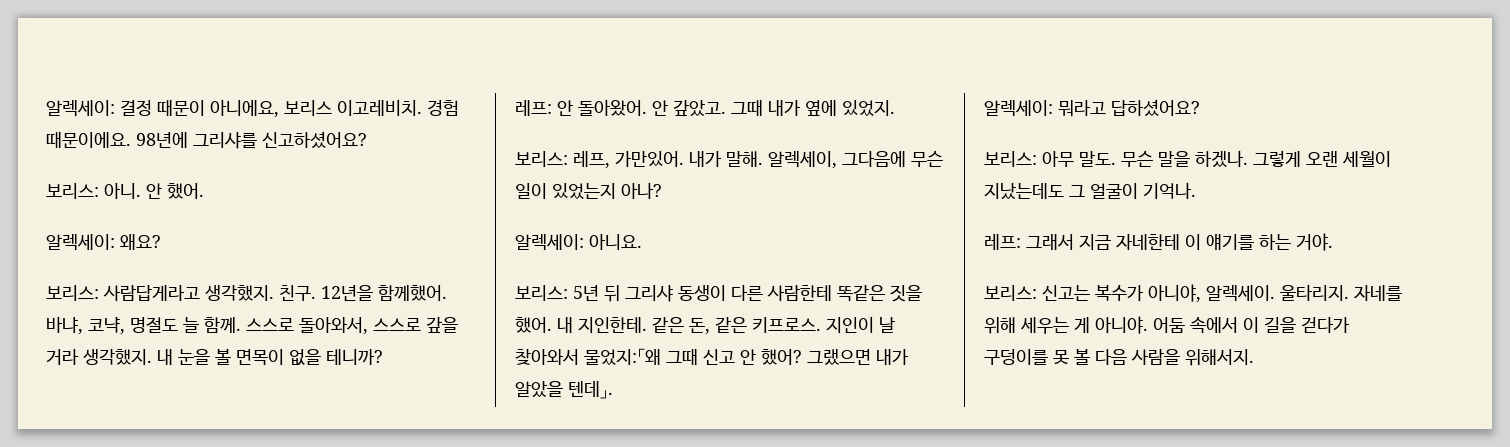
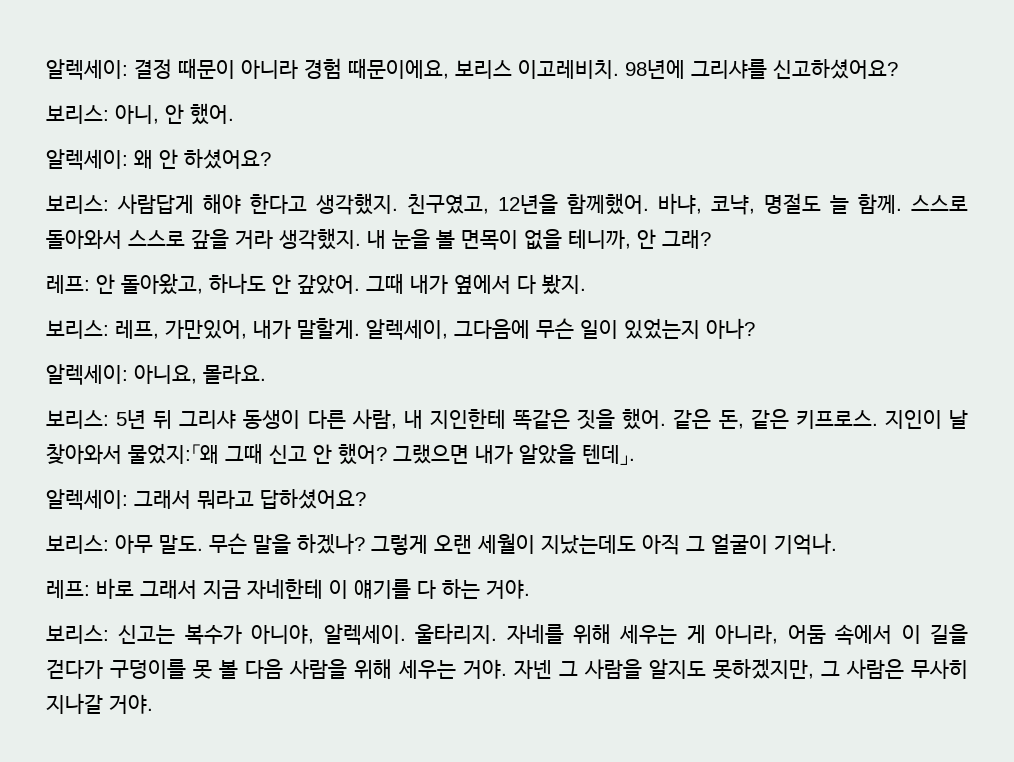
[210,100,459,118] [46,131,131,148] 아니에요, 보리스 이고레비치. 경험 때문이에요. -> [241,58,619,79] 아니라 경험 때문이에요, 보리스 이고레비치.
[104,183,141,199] 아니. -> [115,105,159,124] 아니,
[120,234,161,250] [46,285,316,301] 왜요? // 보리스: 사람답게라고 생각했지. 친구. -> [134,149,271,169] [46,193,489,215] 왜 안 하셨어요? // 보리스: 사람답게 해야 한다고 생각했지. 친구였고,
[299,317,368,335] 돌아와서, -> [46,230,122,249] 돌아와서
[326,349,383,365] 테니까? -> [568,229,711,249] 테니까, 안 그래?
[578,99,895,117] 돌아왔어. 안 갚았고. 그때 내가 옆에 있었지. -> [121,273,586,295] 돌아왔고, 하나도 안 갚았어. 그때 내가 옆에서 다 봤지.
[615,151,763,167] 가만있어. 내가 말해. -> [165,318,360,339] 가만있어, 내가 말할게.
[589,234,642,250] 아니요. -> [134,365,266,384] 아니요, 몰라요.
[767,285,832,301] 사람한테 -> [351,409,506,429] 사람, 내 지인한테
[557,317,647,333] 내 지인한테. -> (667, 419) none
(1053, 108) none -> [134,490,191,509] 그래서
[1195,150,1248,168] 하겠나. -> [297,533,365,554] 하겠나?
(1064, 191) none -> [642,534,680,555] 아직
(1021, 242) none -> [96,578,134,599] 바로
(1254, 242) none -> [417,580,436,599] 다
[1095,316,1148,334] 아니야. -> [715,625,779,644] 아니라,
[1185,349,1254,366] 위해서지. -> [354,659,968,679] [46,693,153,714] 위해 세우는 거야. 자넨 그 사람을 알지도 못하겠지만, 그 사람은 무사히 지나갈 거야.

